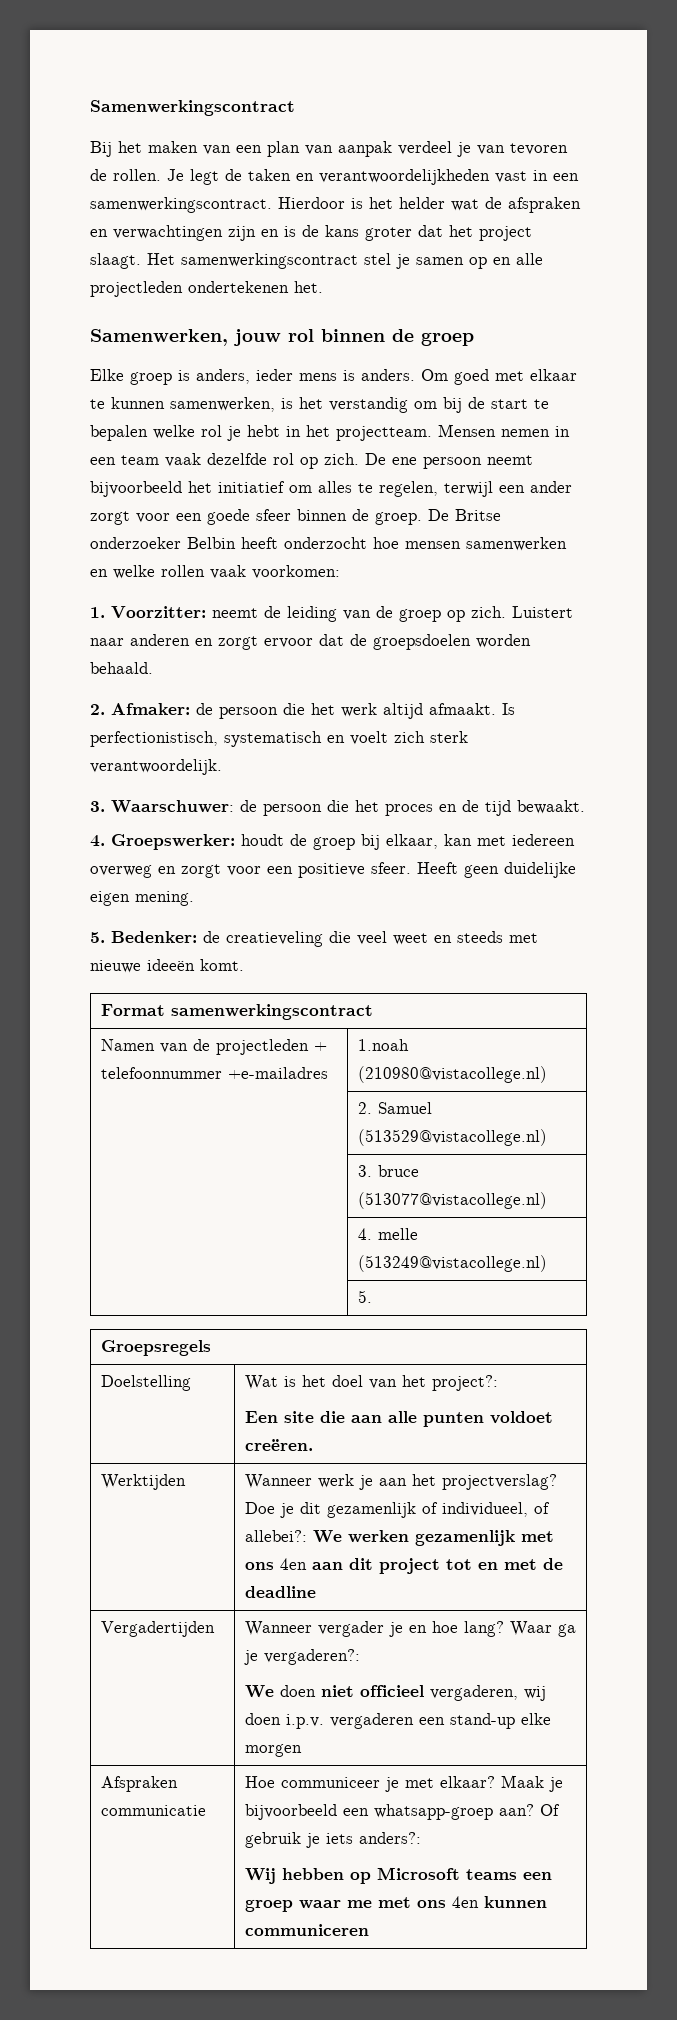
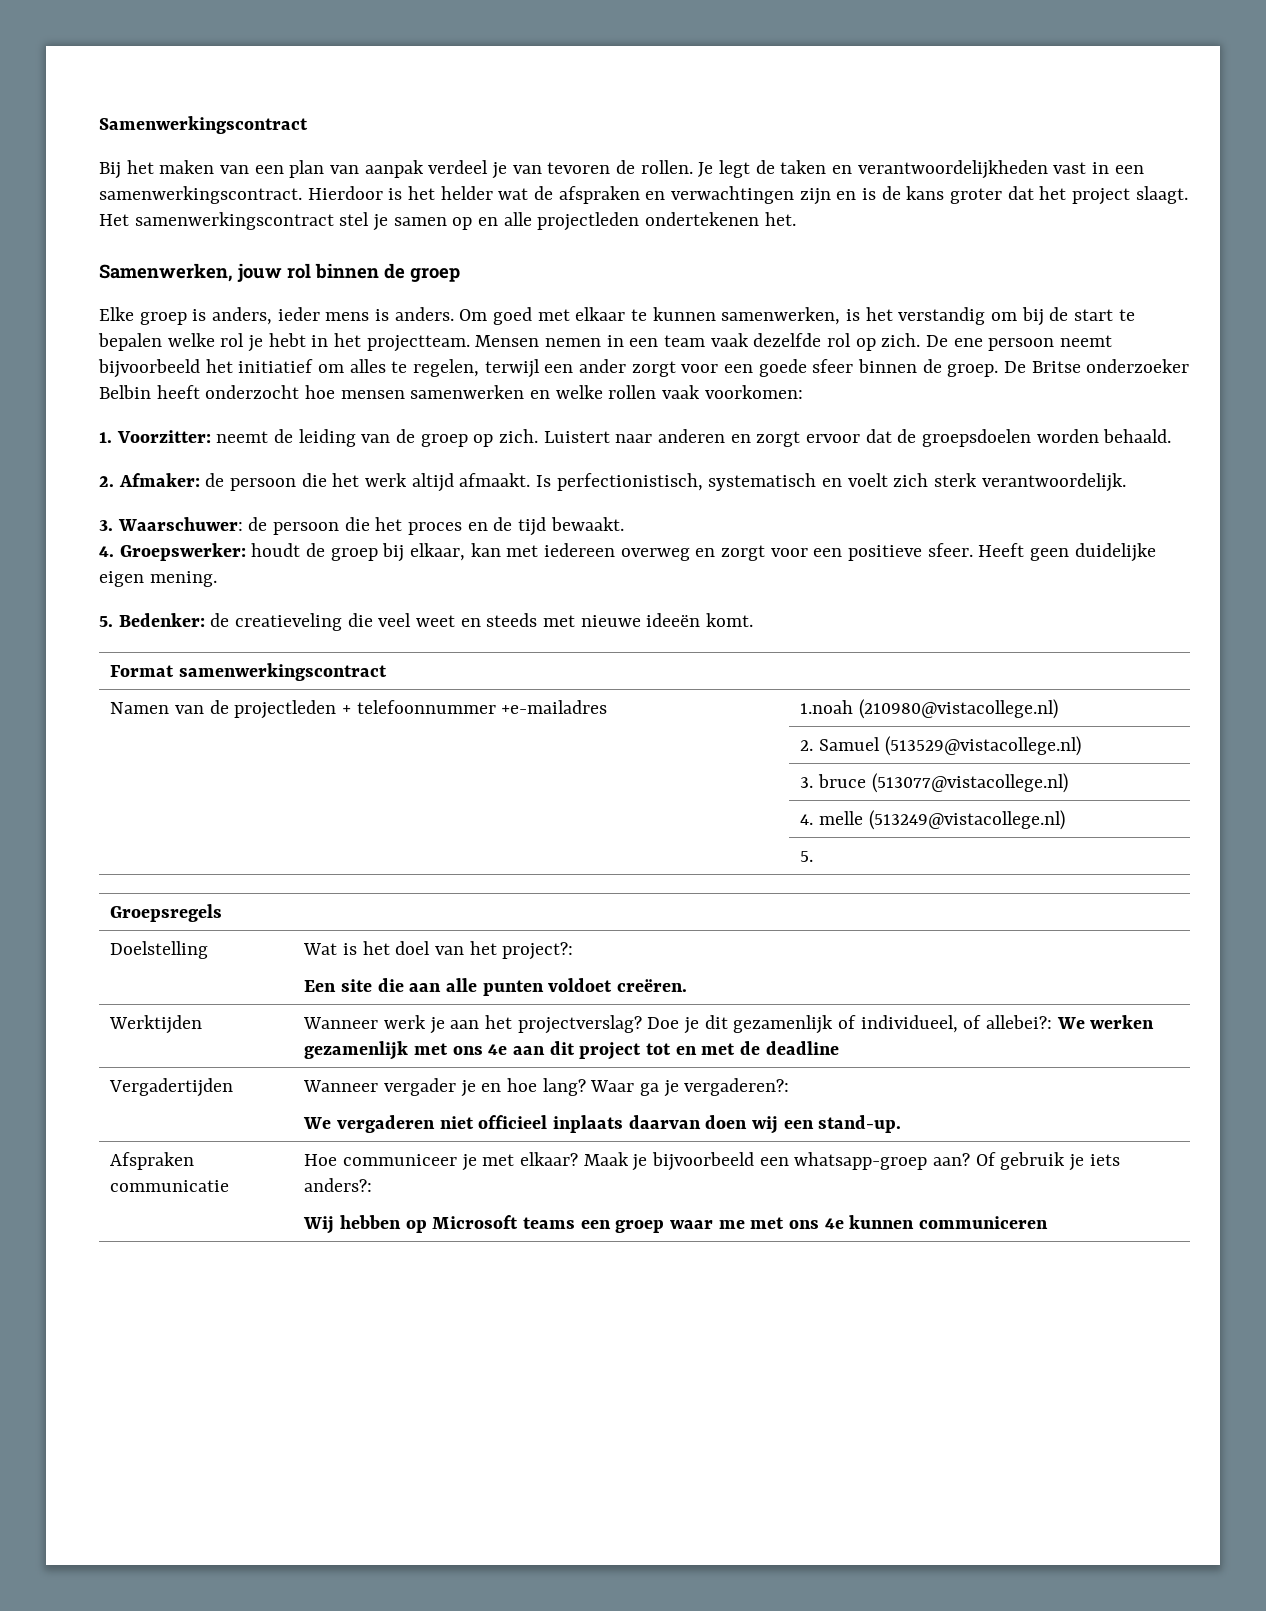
[279,1558,307,1570] 4en -> [488,1044,508,1055] 4e
[279,1685,316,1697] doen -> [337,1115,436,1133] vergaderen
[429,1685,546,1701] [244,1713,551,1729] [244,1744,302,1757] vergaderen, wij doen i.p.v. vergaderen een stand-up elke morgen -> [553,1115,902,1134] inplaats daarvan doen wij een stand-up.
[451,1896,479,1908] 4en -> [824,1218,844,1229] 4e

